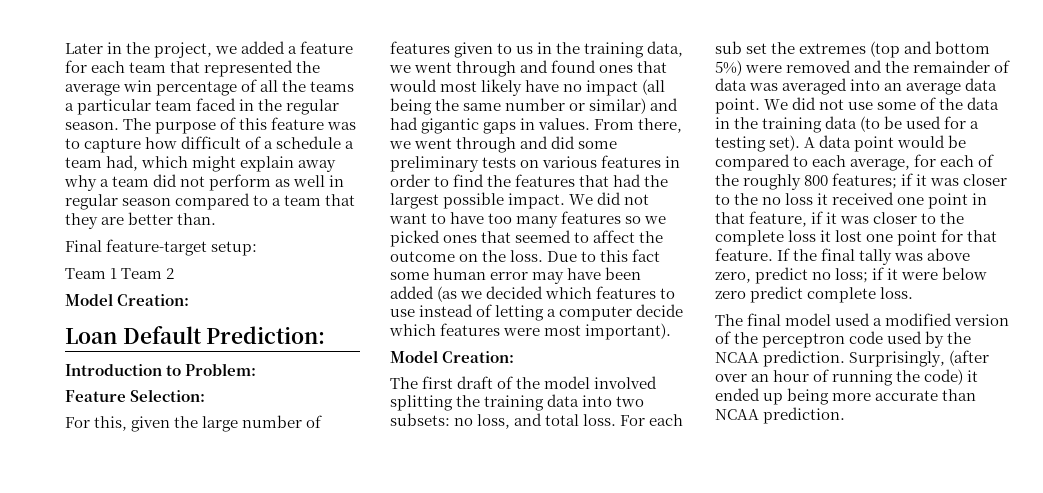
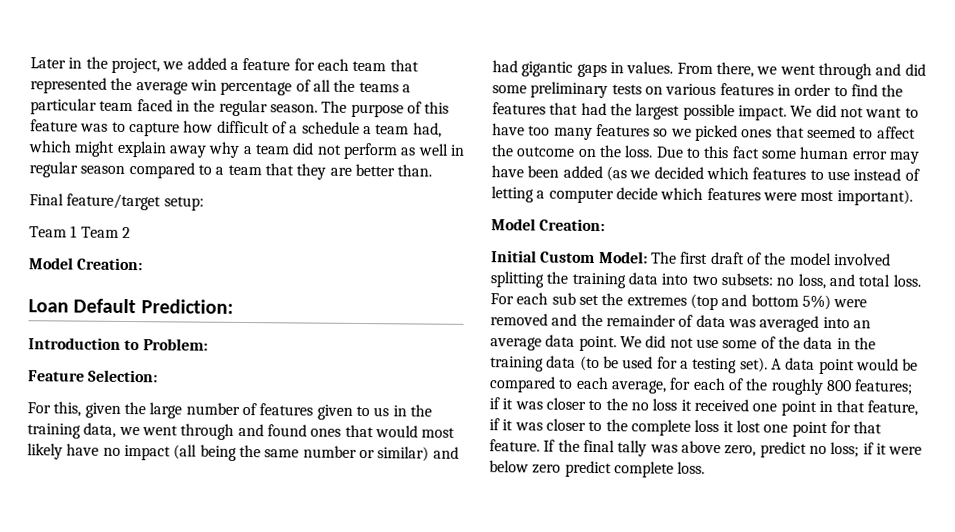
[106,239,208,256] feature-target -> [66,193,162,211] feature/target
(515, 357) none -> [491,250,648,264] Initial Custom Model:
[715,313,1010,326] [715,331,972,348] [715,350,990,367] [715,369,979,386] [715,388,977,405] [715,407,846,424] // The final model used a modified version of the perceptron code used by the NCAA prediction. Surprisingly, (after over an hour of running the code) it ended up being more accurate than NCAA prediction. -> (706, 467) none

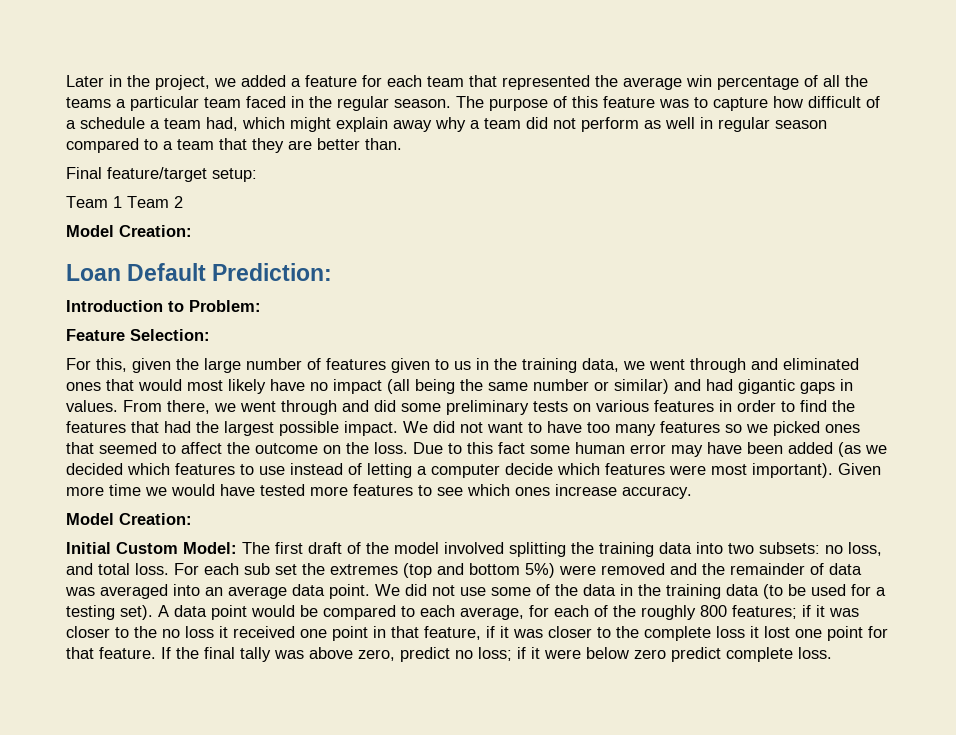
[266,424,307,437] found -> [783,358,859,370] eliminated
(913, 197) none -> [838,463,881,475] [66,484,692,499] Given more time we would have tested more features to see which ones increase accuracy.

